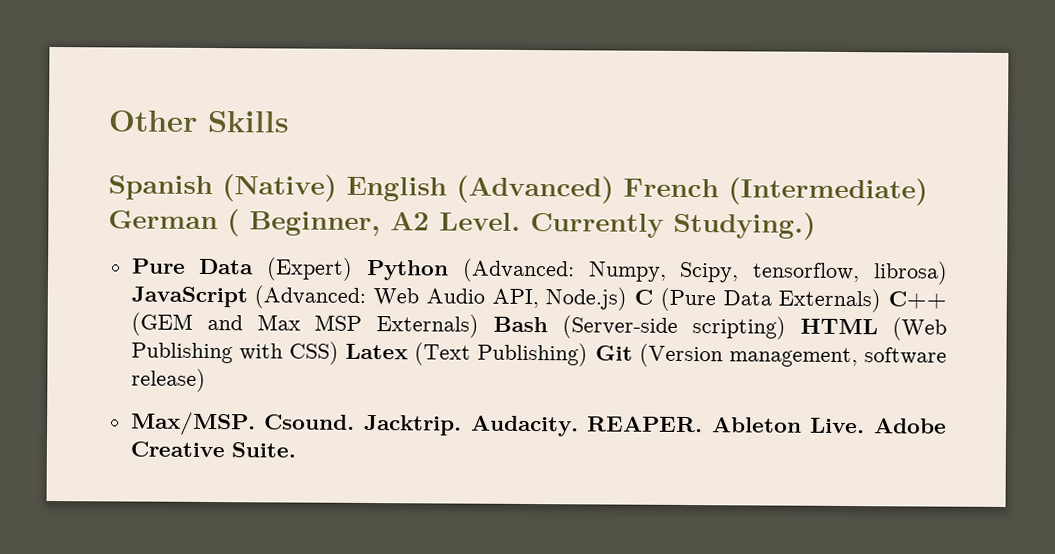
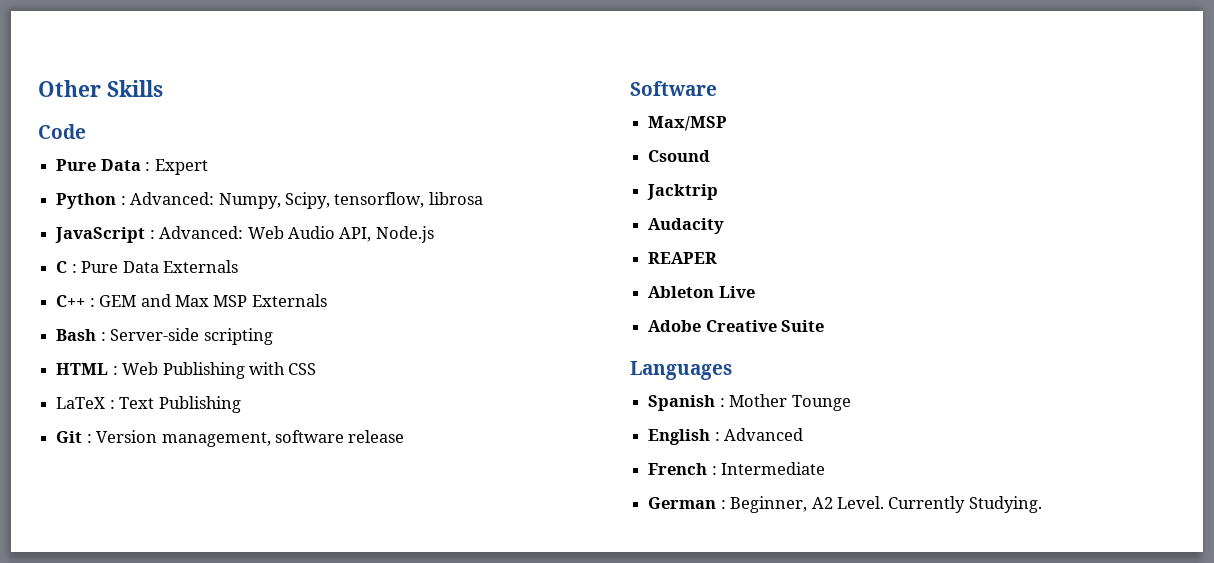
[108,174,928,206] [108,209,816,240] [131,257,949,285] [130,285,948,313] [130,312,948,341] [130,341,947,368] [130,368,206,392] [130,411,948,437] [129,441,296,458] Spanish (Native) English (Advanced) French (Intermediate) German ( Beginner, A2 Level. Currently Studying.) // Pure Data (Expert) Python (Advanced: Numpy, Scipy, tensorflow, librosa) JavaScript (Advanced: Web Audio API, Node.js) C (Pure Data Externals) C++ (GEM and Max MSP Externals) Bash (Server-side scripting) HTML (Web Publishing with CSS) Latex (Text Publishing) Git (Version management, software release) // Max/MSP. Csound. Jacktrip. Audacity. REAPER. Ableton Live. Adobe Creative Suite. -> [38,124,86,139] [56,159,208,175] [56,192,483,209] [55,226,434,243] [56,260,238,273] [56,294,327,307] [56,328,273,345] [56,362,317,379] [56,396,241,413] [56,430,405,447] [630,81,717,96] [648,116,728,131] [648,150,711,162] [647,184,719,200] [648,218,725,234] [648,252,718,264] [648,286,755,298] [648,320,825,332] [630,361,732,380] [648,394,851,411] [648,428,804,445] [648,462,826,475] [648,496,1042,513] Code // Pure Data : Expert // Python : Advanced: Numpy, Scipy, tensorflow, librosa // JavaScript : Advanced: Web Audio API, Node.js // C : Pure Data Externals // C++ : GEM and Max MSP Externals // Bash : Server-side scripting // HTML : Web Publishing with CSS // LaTeX : Text Publishing // Git : Version management, software release // Software // Max/MSP // Csound // Jacktrip // Audacity // REAPER // Ableton Live // Adobe Creative Suite // Languages // Spanish : Mother Tounge // English : Advanced // French : Intermediate // German : Beginner, A2 Level. Currently Studying.

